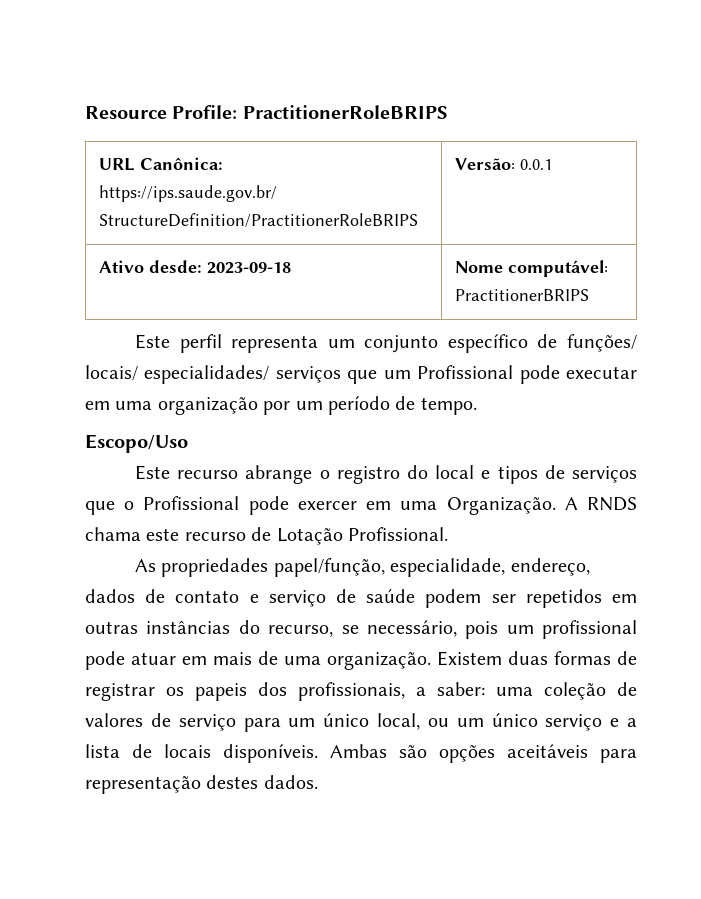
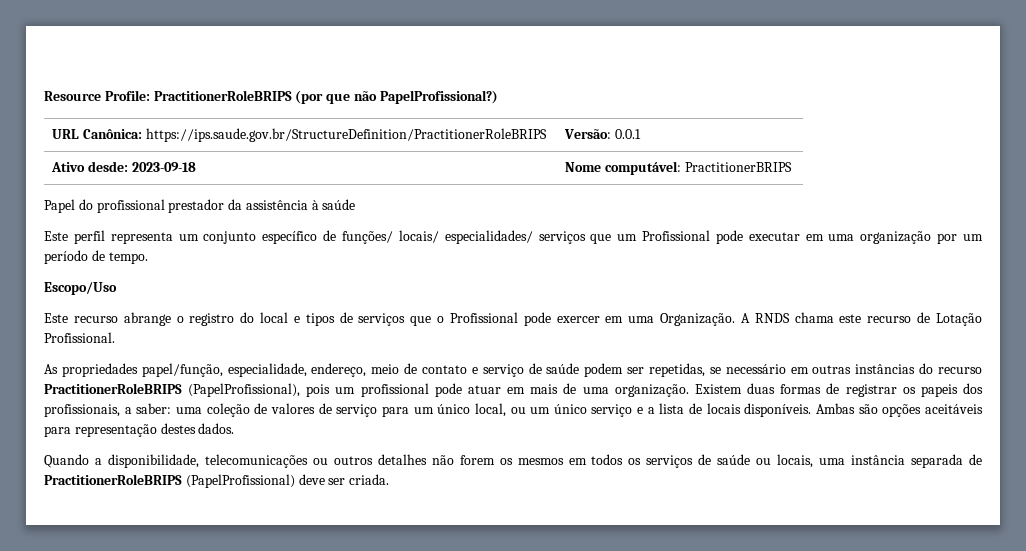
(448, 112) none -> [295,90,498,104] (por que não PapelProfissional?)
(589, 295) none -> [44,199,356,213] // Papel do profissional prestador da assistência à saúde
[85,589,135,603] dados -> [371,364,400,374] meio
[525,589,602,608] repetidos -> [648,363,786,377] repetidas, se necessário
[268,620,457,637] recurso, se necessário, -> [938,367,983,374] [44,383,301,397] recurso PractitionerRoleBRIPS (PapelProfissional),
(318, 782) none -> [44,454,983,468] [44,474,390,488] // Quando a disponibilidade, telecomunicações ou outros detalhes não forem os mesmos em todos os serviços de saúde ou locais, uma instância separada de PractitionerRoleBRIPS (PapelProfissional) deve ser criada.

